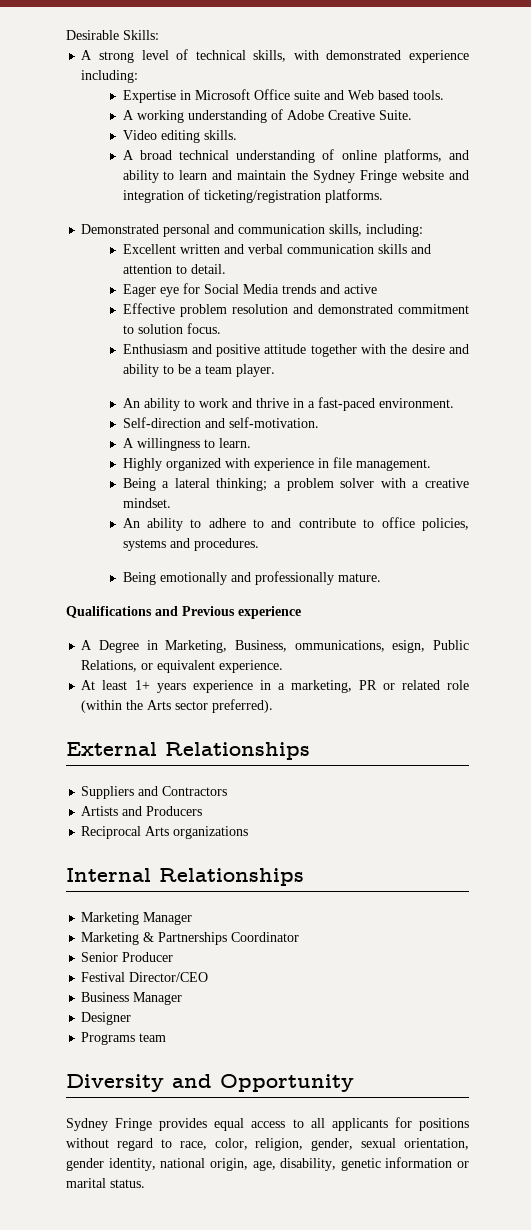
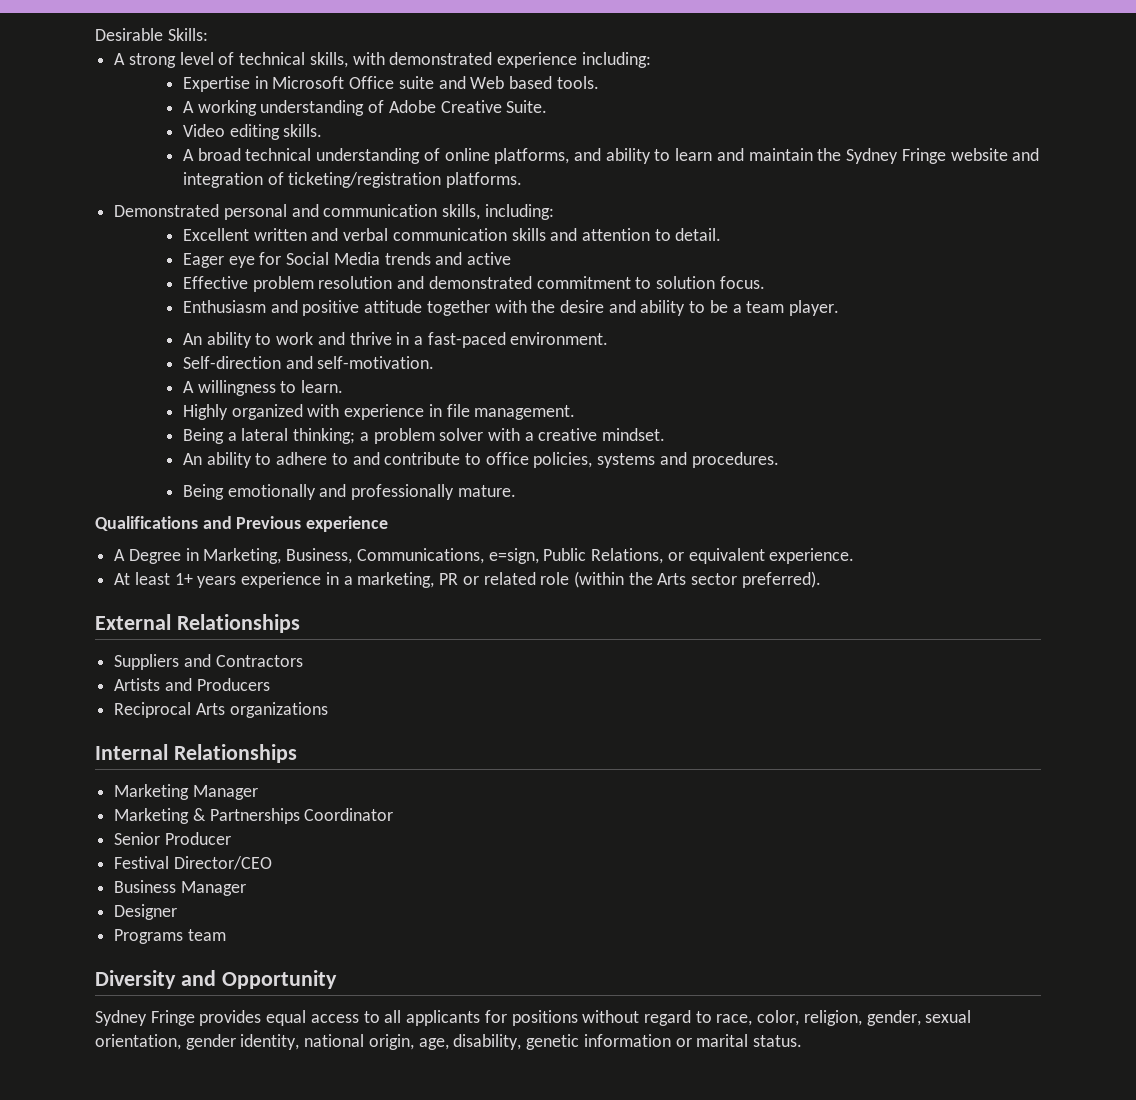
[294,640,426,653] ommunications, esign, -> [356,548,539,564] Communications, e=sign,

